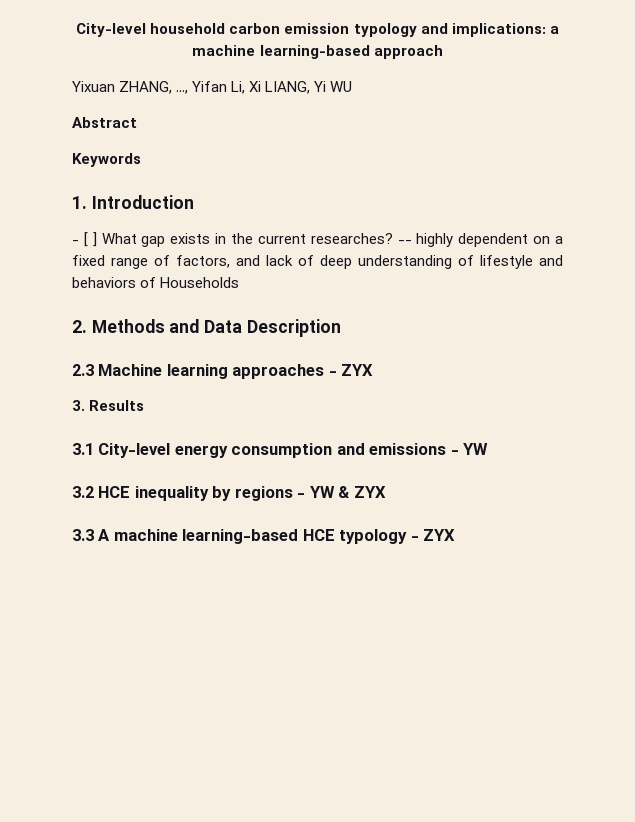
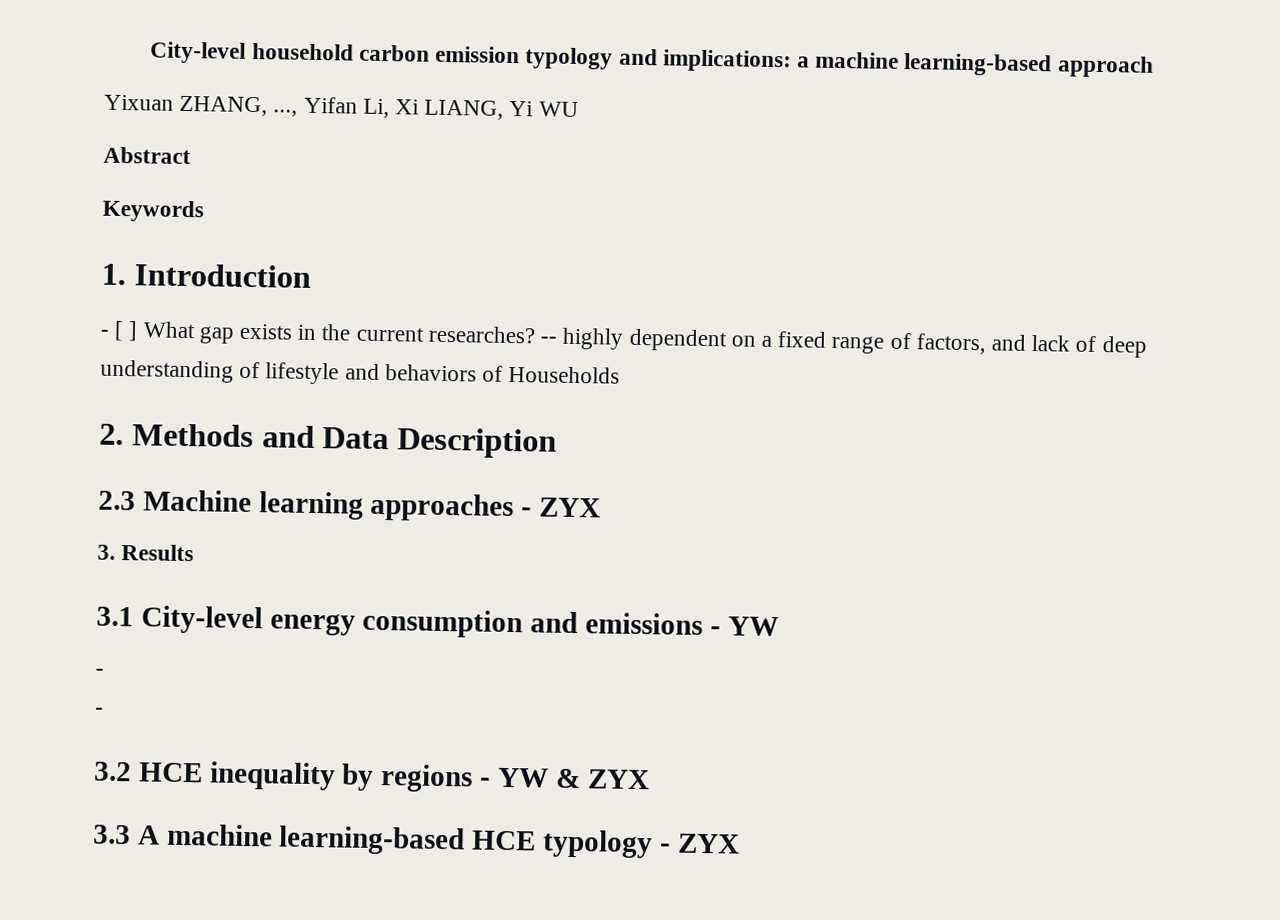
(489, 449) none -> [95,668,104,676] [95,707,104,715] // - // -

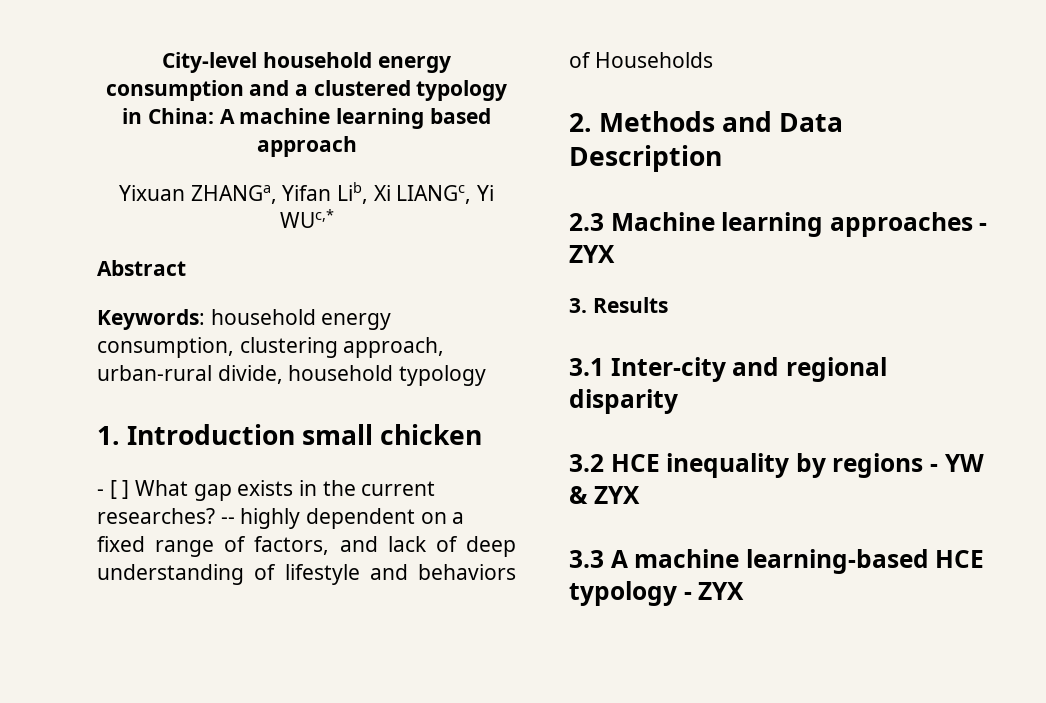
[358,44,1154,78] [104,94,579,120] [103,146,191,165] [102,199,204,223] carbon emission typology and implications: a machine learning-based approach // Yixuan ZHANG, ..., Yifan Li, Xi LIANG, Yi WU // Abstract // Keywords -> [377,56,451,73] [105,80,508,101] [122,108,491,129] [256,136,357,157] [118,182,495,204] [279,209,334,228] [97,260,186,276] [97,309,392,330] [97,337,445,358] [97,365,487,386] energy consumption and a clustered typology in China: A machine learning based approach // Yixuan ZHANGa, Yifan Lib, Xi LIANGc, Yi WUc,* // Abstract // Keywords: household energy consumption, clustering approach, urban-rural divide, household typology
(311, 275) none -> [302,424,483,445] small chicken
[140,605,779,639] [95,668,104,676] [95,707,104,715] City-level energy consumption and emissions - YW // - // - -> [610,357,887,382] [569,389,678,414] Inter-city and regional disparity

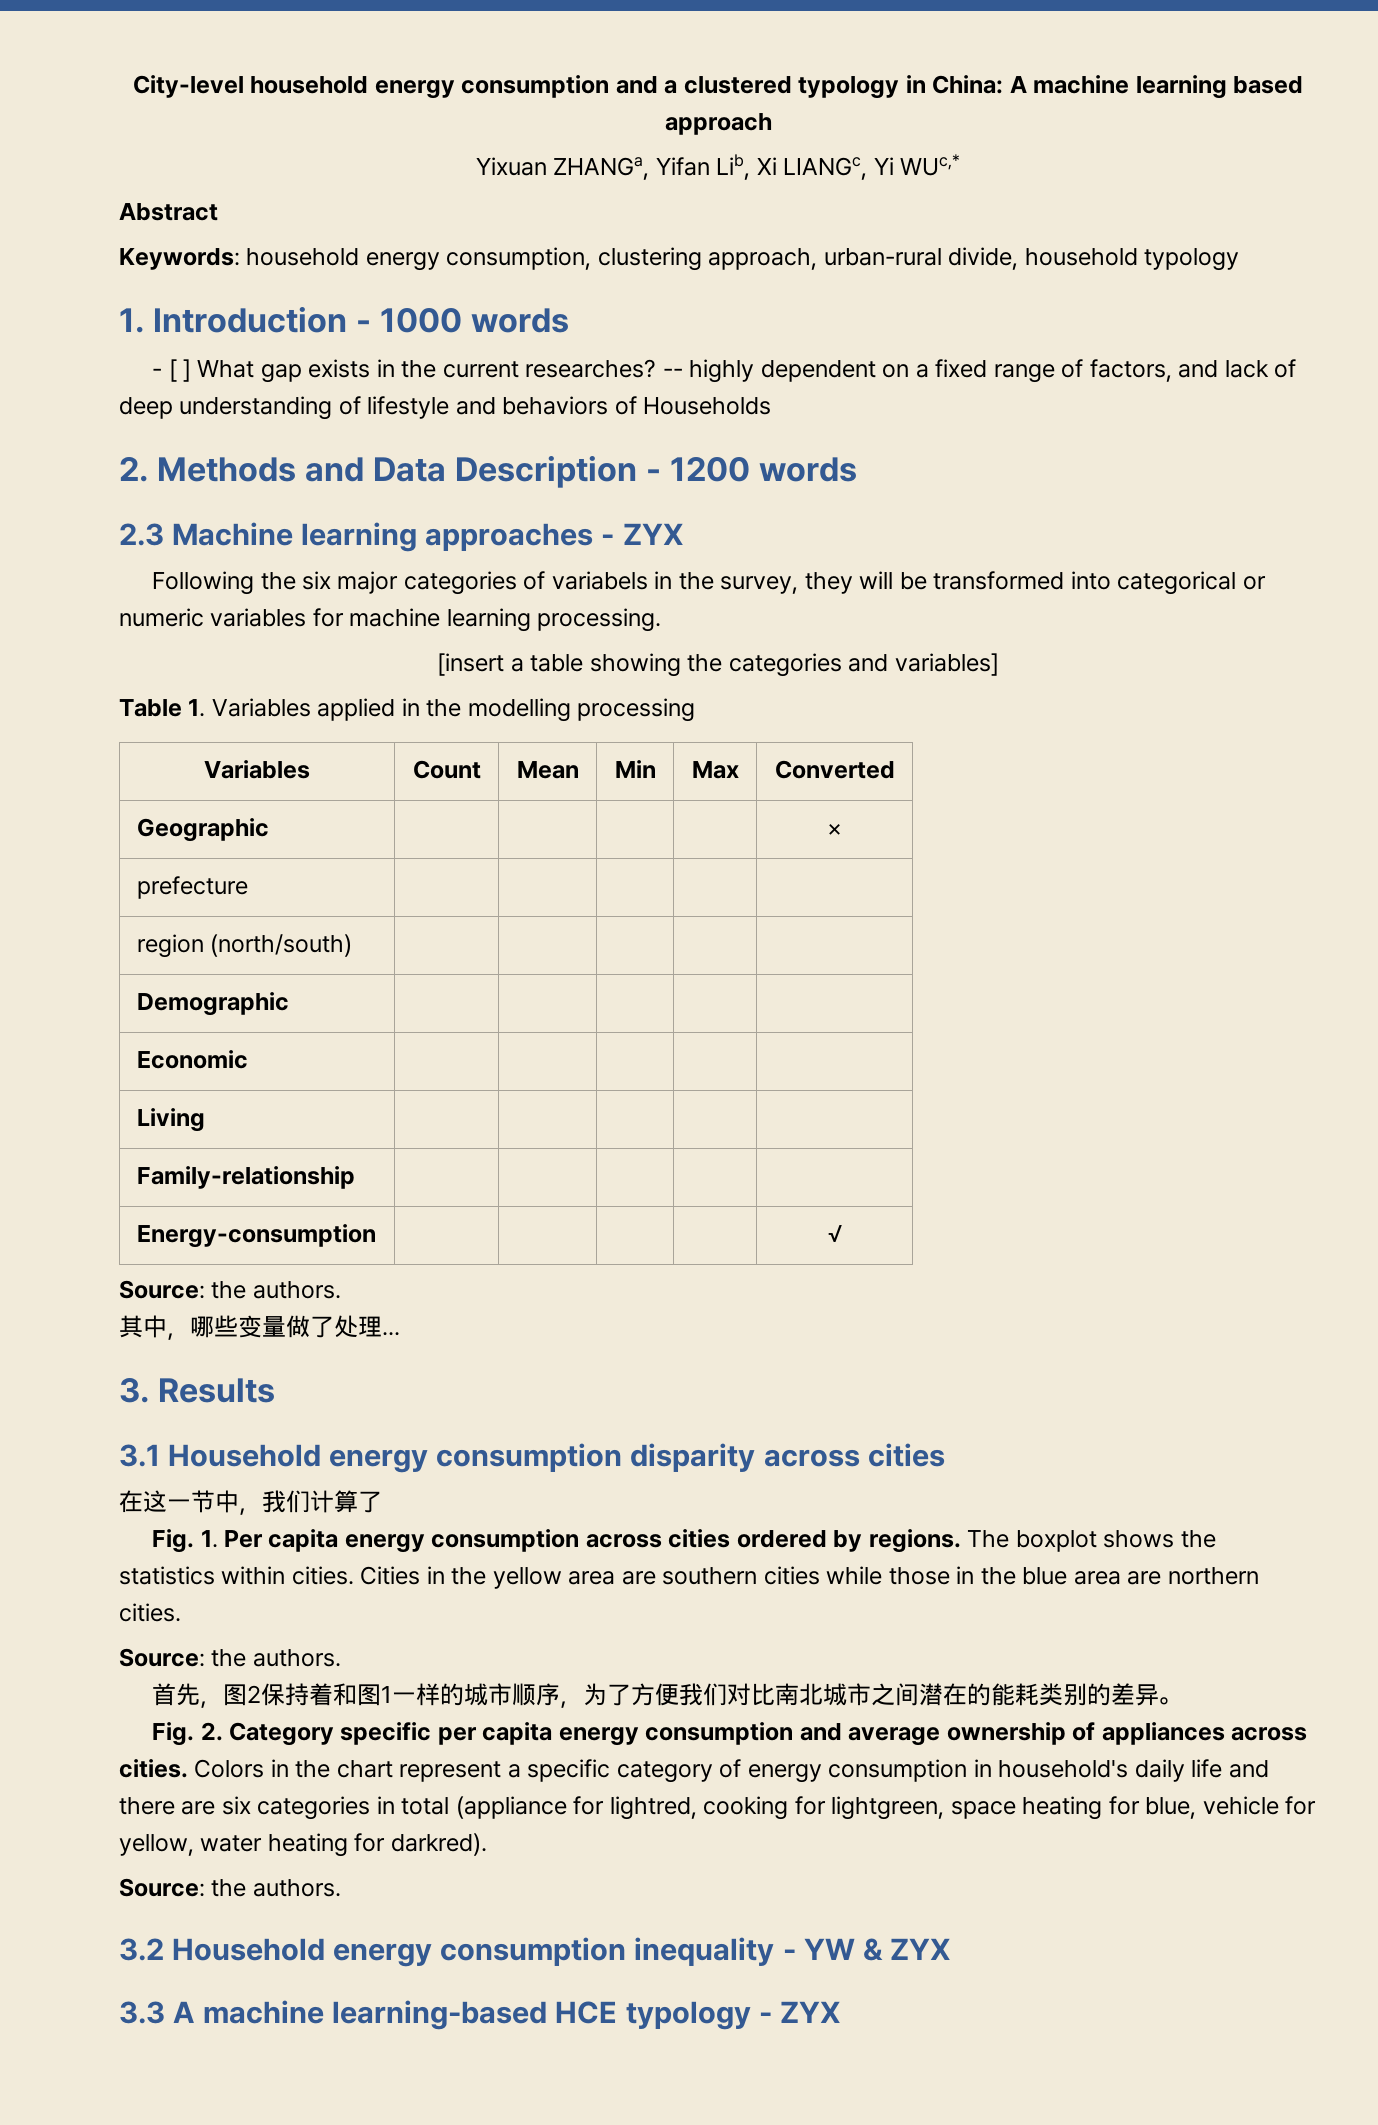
[302,424,483,445] small chicken -> [356,308,570,333] - 1000 words
(722, 158) none -> [646,457,858,482] - 1200 words
[569,297,668,313] [569,357,887,382] [569,389,678,414] [569,453,924,478] 3. Results // 3.1 Inter-city and regional disparity // 3.2 HCE inequality by regions -> [152,571,1266,595] [119,608,662,632] [437,653,999,677] [119,698,696,722] [204,760,310,779] [412,760,481,779] [516,761,579,779] [614,760,656,778] [691,761,739,779] [774,760,895,779] [136,818,269,842] [827,824,842,836] [136,876,248,899] [136,934,353,958] [136,992,289,1016] [136,1050,248,1069] [136,1108,205,1132] [136,1166,355,1189] [136,1224,376,1248] [827,1225,842,1242] [119,1280,341,1299] [119,1315,400,1340] [119,1378,276,1403] [119,1443,945,1473] [119,1490,382,1515] [152,1529,1216,1553] [119,1566,1259,1589] [119,1603,181,1622] [119,1648,341,1667] [152,1683,1183,1708] [152,1722,1308,1746] [119,1759,1269,1783] [119,1796,1317,1820] [119,1833,487,1857] [119,1878,341,1897] [119,1937,775,1967] Following the six major categories of variabels in the survey, they will be transformed into categorical or numeric variables for machine learning processing. // [insert a table showing the categories and variables] // Table 1. Variables applied in the modelling processing // Variables | Count | Mean | Min | Max | Converted // Geographic | | | | | × // prefecture | | | | | // region (north/south) | | | | | // Demographic | | | | | // Economic | | | | | // Living | | | | | // Family-relationship | | | | | // Energy-consumption | | | | | √ // Source: the authors. // 其中，哪些变量做了处理... // 3. Results // 3.1 Household energy consumption disparity across cities // 在这一节中，我们计算了 // Fig. 1. Per capita energy consumption across cities ordered by regions. The boxplot shows the statistics within cities. Cities in the yellow area are southern cities while those in the blue area are northern cities. // Source: the authors. // 首先，图2保持着和图1一样的城市顺序，为了方便我们对比南北城市之间潜在的能耗类别的差异。 // Fig. 2. Category specific per capita energy consumption and average ownership of appliances across cities. Colors in the chart represent a specific category of energy consumption in household's daily life and there are six categories in total (appliance for lightred, cooking for lightgreen, space heating for blue, vehicle for yellow, water heating for darkred). // Source: the authors. // 3.2 Household energy consumption inequality

